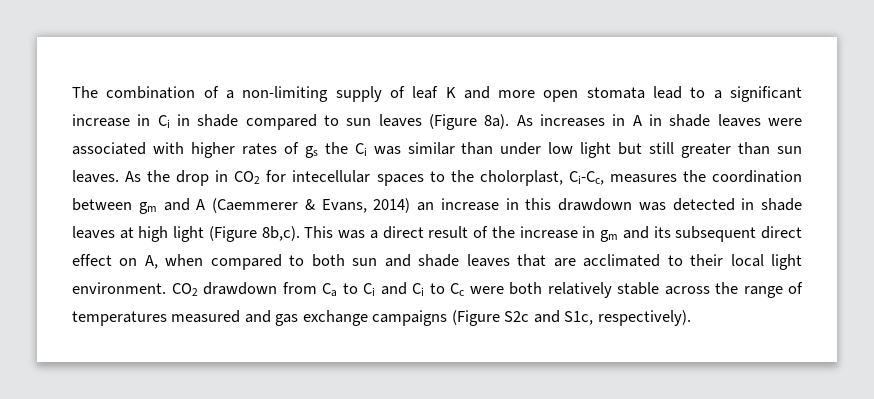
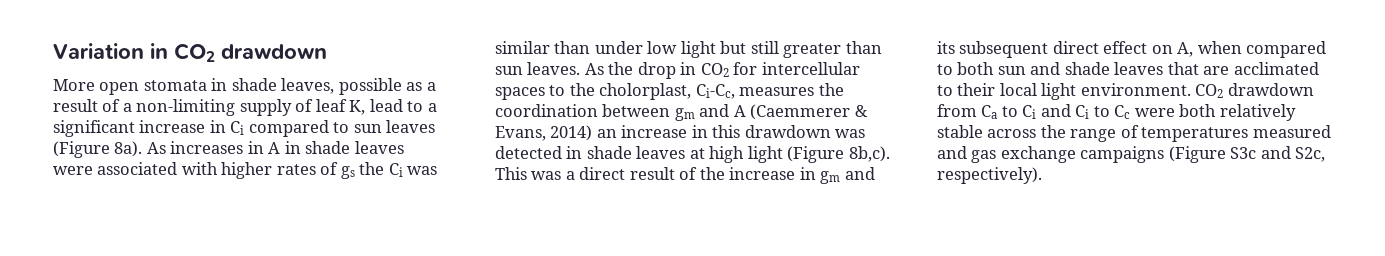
[72,86,196,99] The combination -> [53,43,327,62] [53,78,436,95] [53,99,98,112] Variation in CO2 drawdown // More open stomata in shade leaves, possible as a result
[445,86,645,102] K and more open stomata -> [349,100,366,115] K,
[177,114,239,127] in shade -> (245, 128) none
[292,170,371,183] intecellular -> [761,62,860,75] intercellular
[504,310,594,325] S2c and S1c, -> [1230,146,1326,162] S3c and S2c,

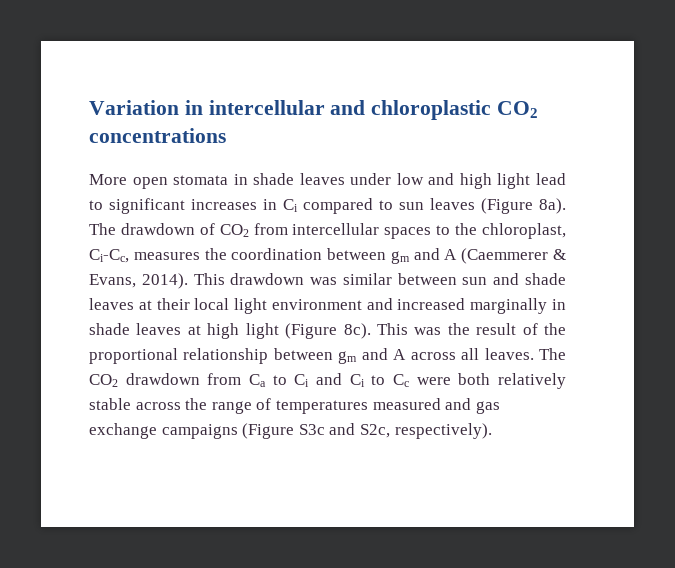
[174,43,327,62] CO2 drawdown -> [208,100,539,120] [89,128,226,143] intercellular and chloroplastic CO2 concentrations
[281,78,436,95] [53,99,437,116] [53,120,206,137] leaves, possible as a result of a non-limiting supply of leaf K, lead to a significant increase -> [299,173,566,189] [89,198,257,214] leaves under low and high light lead to significant increases
[146,141,404,154] [53,162,438,179] [495,41,882,58] [495,62,758,79] As increases in A in shade leaves were associated with higher rates of gs the Ci was similar than under low light but still greater than sun leaves. As the drop in CO2 for -> [89,223,288,237] The drawdown of CO2 from
[599,83,692,100] cholorplast, -> [482,223,567,239] chloroplast,
[550,125,866,141] [495,146,562,159] 2014) an increase in this drawdown was detected -> [141,273,566,289] [89,298,548,314] 2014). This drawdown was similar between sun and shade leaves at their local light environment and increased marginally
[848,146,890,162] 8b,c). -> [343,323,371,339] 8c).
[565,167,626,180] a direct -> [447,323,470,335] the
[729,167,875,184] [937,41,1327,58] [937,62,1319,75] [937,83,1191,100] increase in gm and its subsequent direct effect on A, when compared to both sun and shade leaves that are acclimated to their local light environment. -> [89,348,567,364] proportional relationship between gm and A across all leaves. The

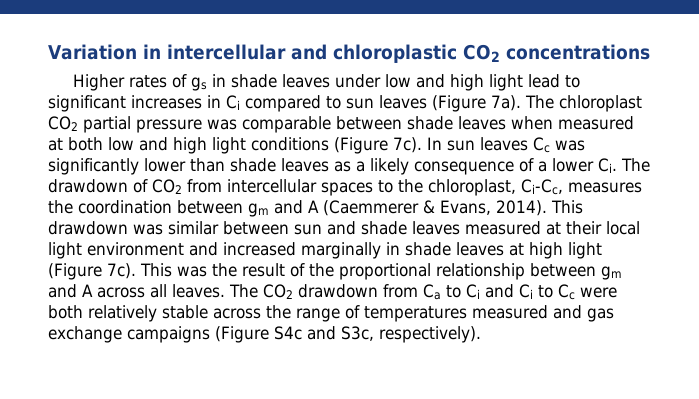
[89,174,229,189] More open stomata -> [73,74,208,91] Higher rates of gs
[539,198,566,214] 8a). -> [490,95,642,112] [48,116,634,133] [48,137,585,154] [48,158,617,175] 7a). The chloroplast CO2 partial pressure was comparable between shade leaves when measured at both low and high light conditions (Figure 7c). In sun leaves Cc was significantly lower than shade leaves as a likely consequence of a lower Ci.
(134, 304) none -> [465,221,541,235] measured
[343,323,371,339] 8c). -> [106,263,136,279] 7c).
[298,423,390,438] S3c and S2c, -> [273,326,374,341] S4c and S3c,

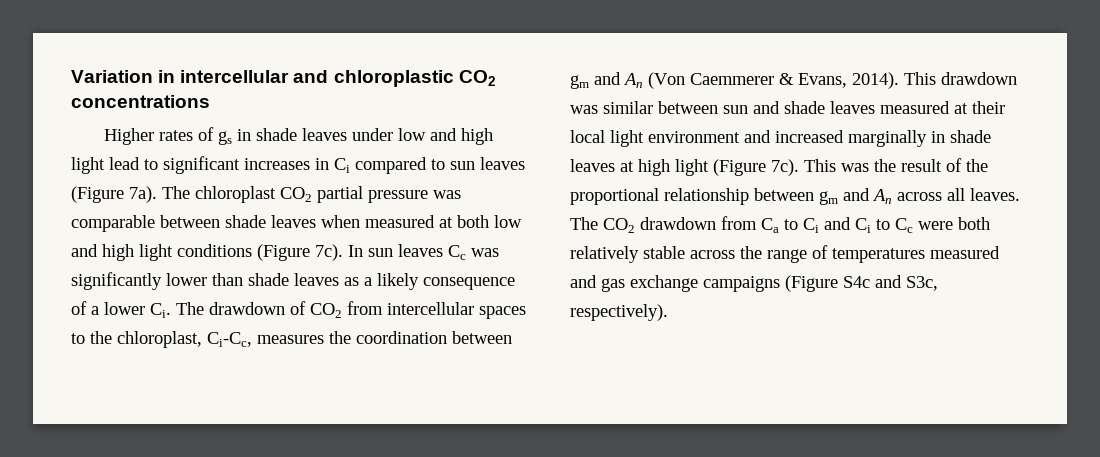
[308,200,419,216] A (Caemmerer -> [623,72,774,89] An (Von Caemmerer
[82,284,93,297] A -> [872,189,892,204] An

